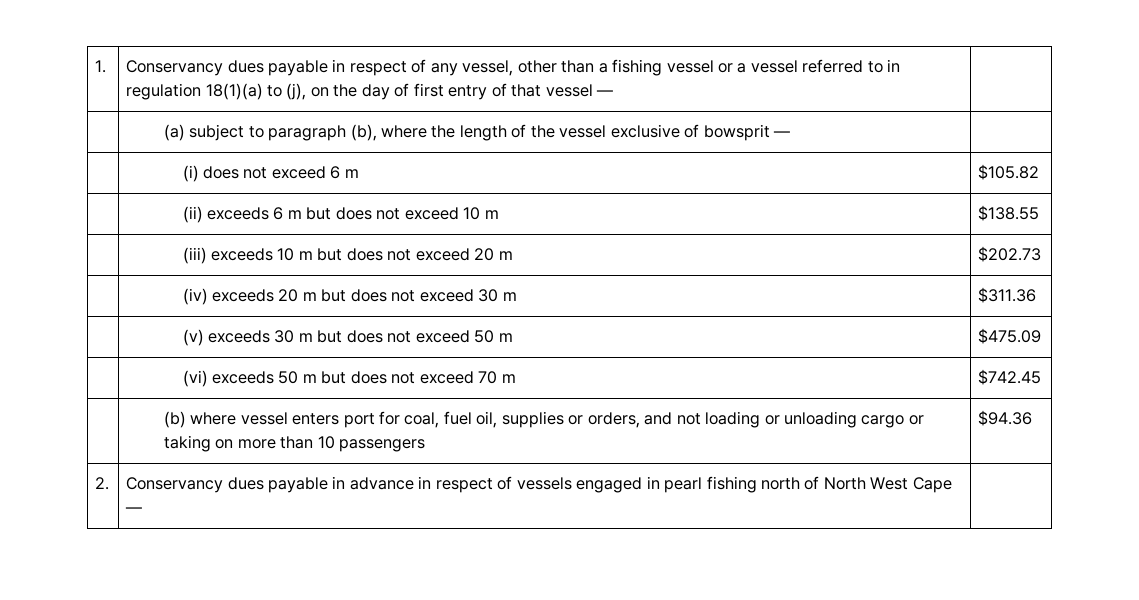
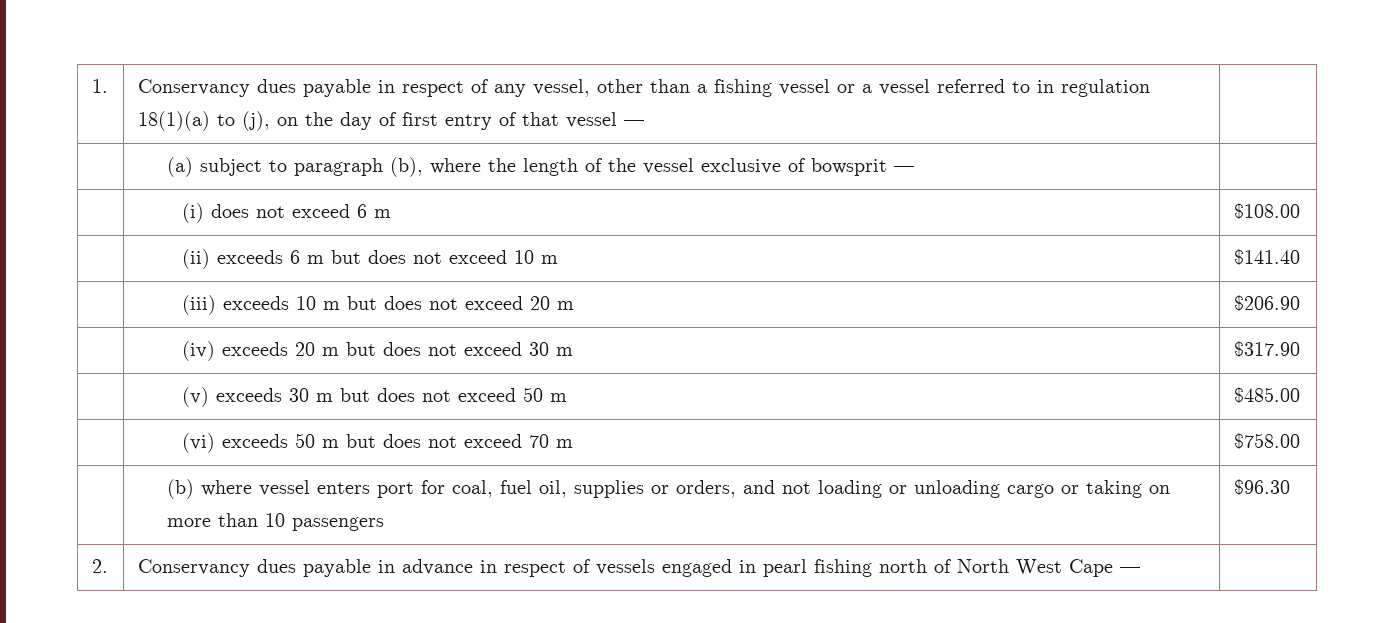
[978,164,1040,180] $105.82 -> [1233,203,1300,219] $108.00
[978,205,1040,221] $138.55 -> [1233,249,1300,265] $141.40
[978,246,1042,262] $202.73 -> [1233,295,1300,311] $206.90
[978,287,1037,303] $311.36 -> [1233,341,1300,357] $317.90
[978,328,1042,344] $475.09 -> [1233,387,1300,403] $485.00
[978,369,1042,385] $742.45 -> [1233,433,1300,449] $758.00
[978,410,1033,426] $94.36 -> [1233,479,1290,495] $96.30

